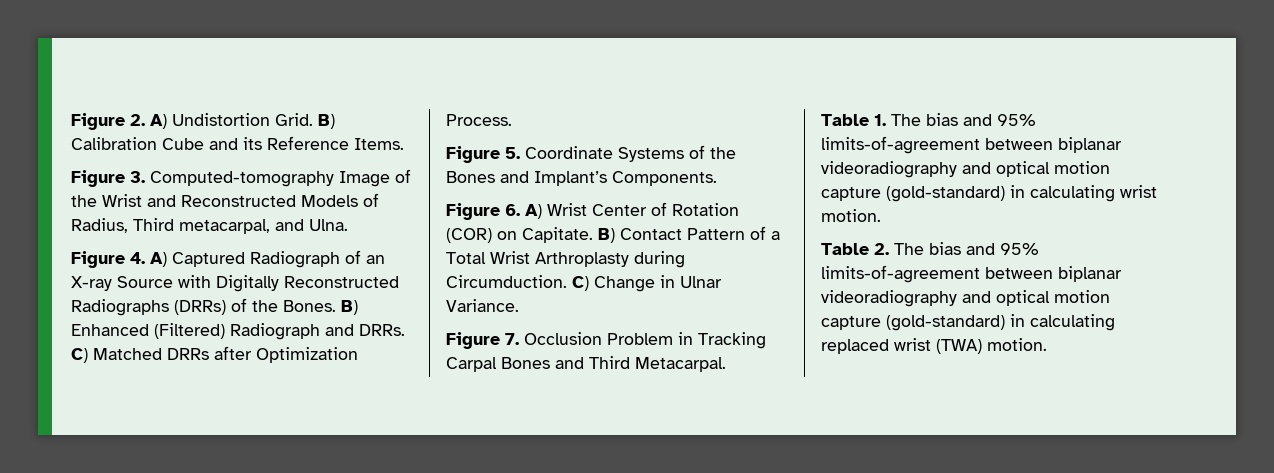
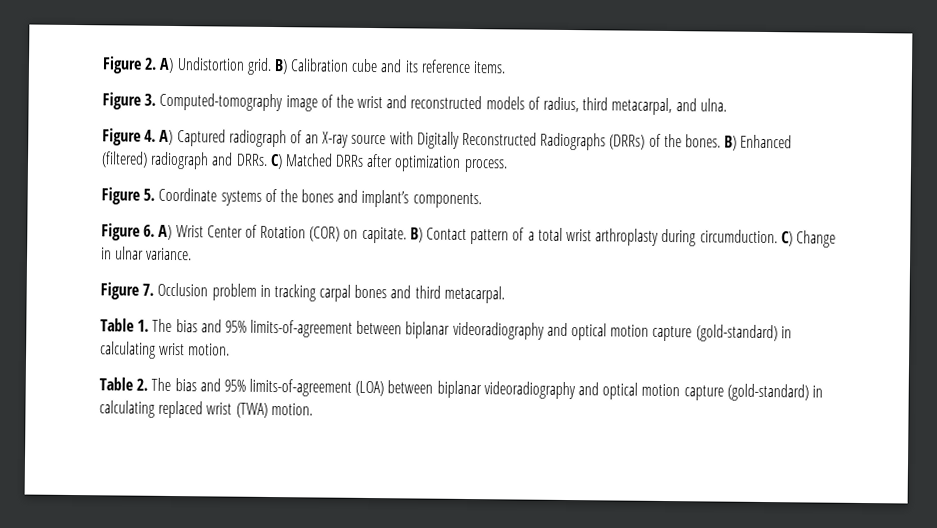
[275,113,313,126] Grid. -> [246,57,272,75] grid.
[162,138,204,150] Cube -> [351,58,379,73] cube
[267,136,404,150] Reference Items. -> [420,59,507,74] reference items.
[339,169,411,187] [71,193,379,207] [71,218,174,233] Image of the Wrist and Reconstructed Models of Radius, Third -> [285,94,609,113] image of the wrist and reconstructed models of radius, third
[309,219,348,231] Ulna. -> [699,98,727,112] ulna.
[250,251,340,268] Radiograph -> [228,129,287,148] radiograph
[117,276,173,288] Source -> [351,134,387,145] source
[283,300,336,312] Bones. -> [684,134,721,148] bones.
[154,323,320,340] (Filtered) Radiograph -> [101,151,210,170] (filtered) radiograph
[256,347,358,363] [446,114,512,126] Optimization Process. -> [394,155,508,173] optimization process.
[618,145,736,162] [446,171,717,186] Systems of the Bones and Implant’s Components. -> [220,188,482,209] systems of the bones and implant’s components.
[522,227,593,243] Capitate. -> [361,226,407,244] capitate.
[687,228,745,240] Pattern -> [470,229,510,245] pattern
[446,251,685,268] [446,275,567,288] Total Wrist Arthroplasty during Circumduction. -> [537,227,778,247] total wrist arthroplasty during circumduction.
[680,276,722,288] [446,299,519,312] Ulnar Variance. -> [115,246,193,261] ulnar variance.
[607,332,766,349] [446,356,726,372] Problem in Tracking Carpal Bones and Third Metacarpal. -> [211,283,505,304] problem in tracking carpal bones and third metacarpal.
(980, 274) none -> [355,380,385,397] (LOA)

